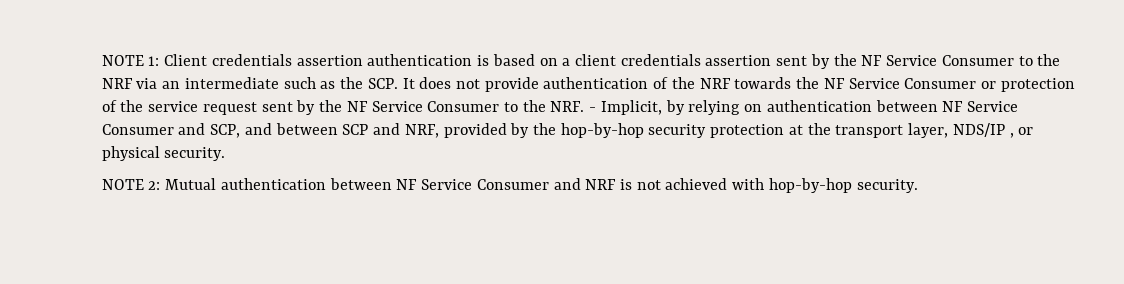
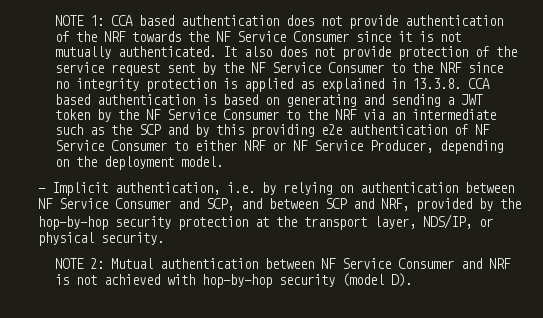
[164,54,808,66] Client credentials assertion authentication is based on a client credentials assertion sent -> [110,15,503,29] [54,31,461,42] [54,46,517,60] [54,62,503,76] [54,78,490,92] [54,94,483,107] [54,109,90,120] CCA based authentication does not provide authentication of the NRF towards the NF Service Consumer since it is not mutually authenticated. It also does not provide protection of the service request sent by the NF Service Consumer to the NRF since no integrity protection is applied as explained in 13.3.8. CCA based authentication is based on generating and sending a JWT token
[367,77,1075,92] [101,100,662,115] SCP. It does not provide authentication of the NRF towards the NF Service Consumer or protection of the service request sent by the NF Service Consumer to the NRF. - Implicit, -> [138,124,490,138] [54,140,503,154] [54,156,223,170] [37,182,255,196] SCP and by this providing e2e authentication of NF Service Consumer to either NRF or NF Service Producer, depending on the deployment model. // - Implicit authentication, i.e.
[952,123,1014,138] NDS/IP , -> [422,214,472,229] NDS/IP,
[856,179,918,193] security. -> [278,273,412,287] security (model D).

